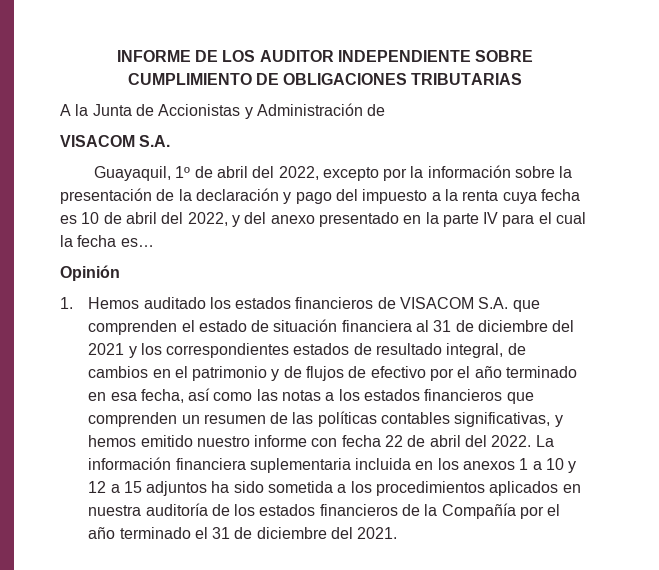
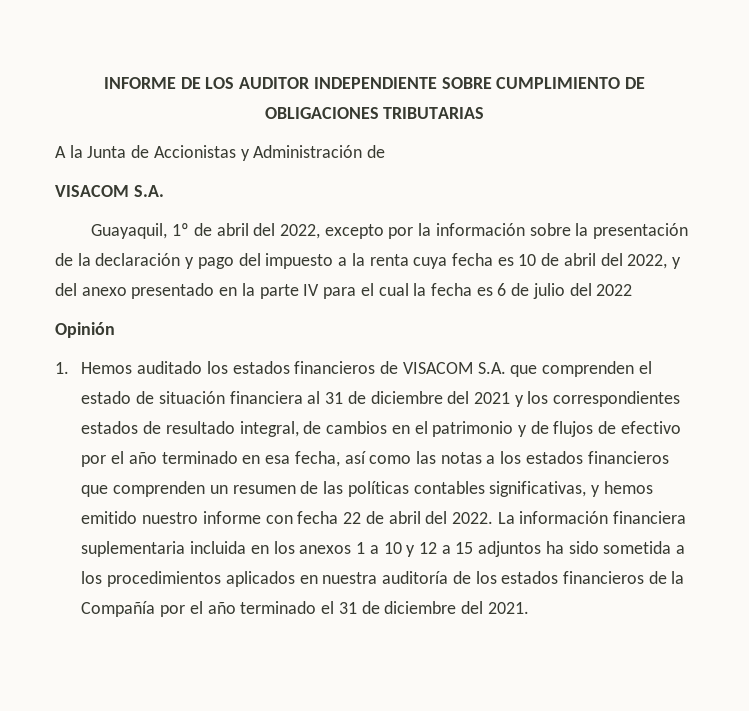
[120,238,154,247] es… -> [476,283,633,299] es 6 de julio del 2022

